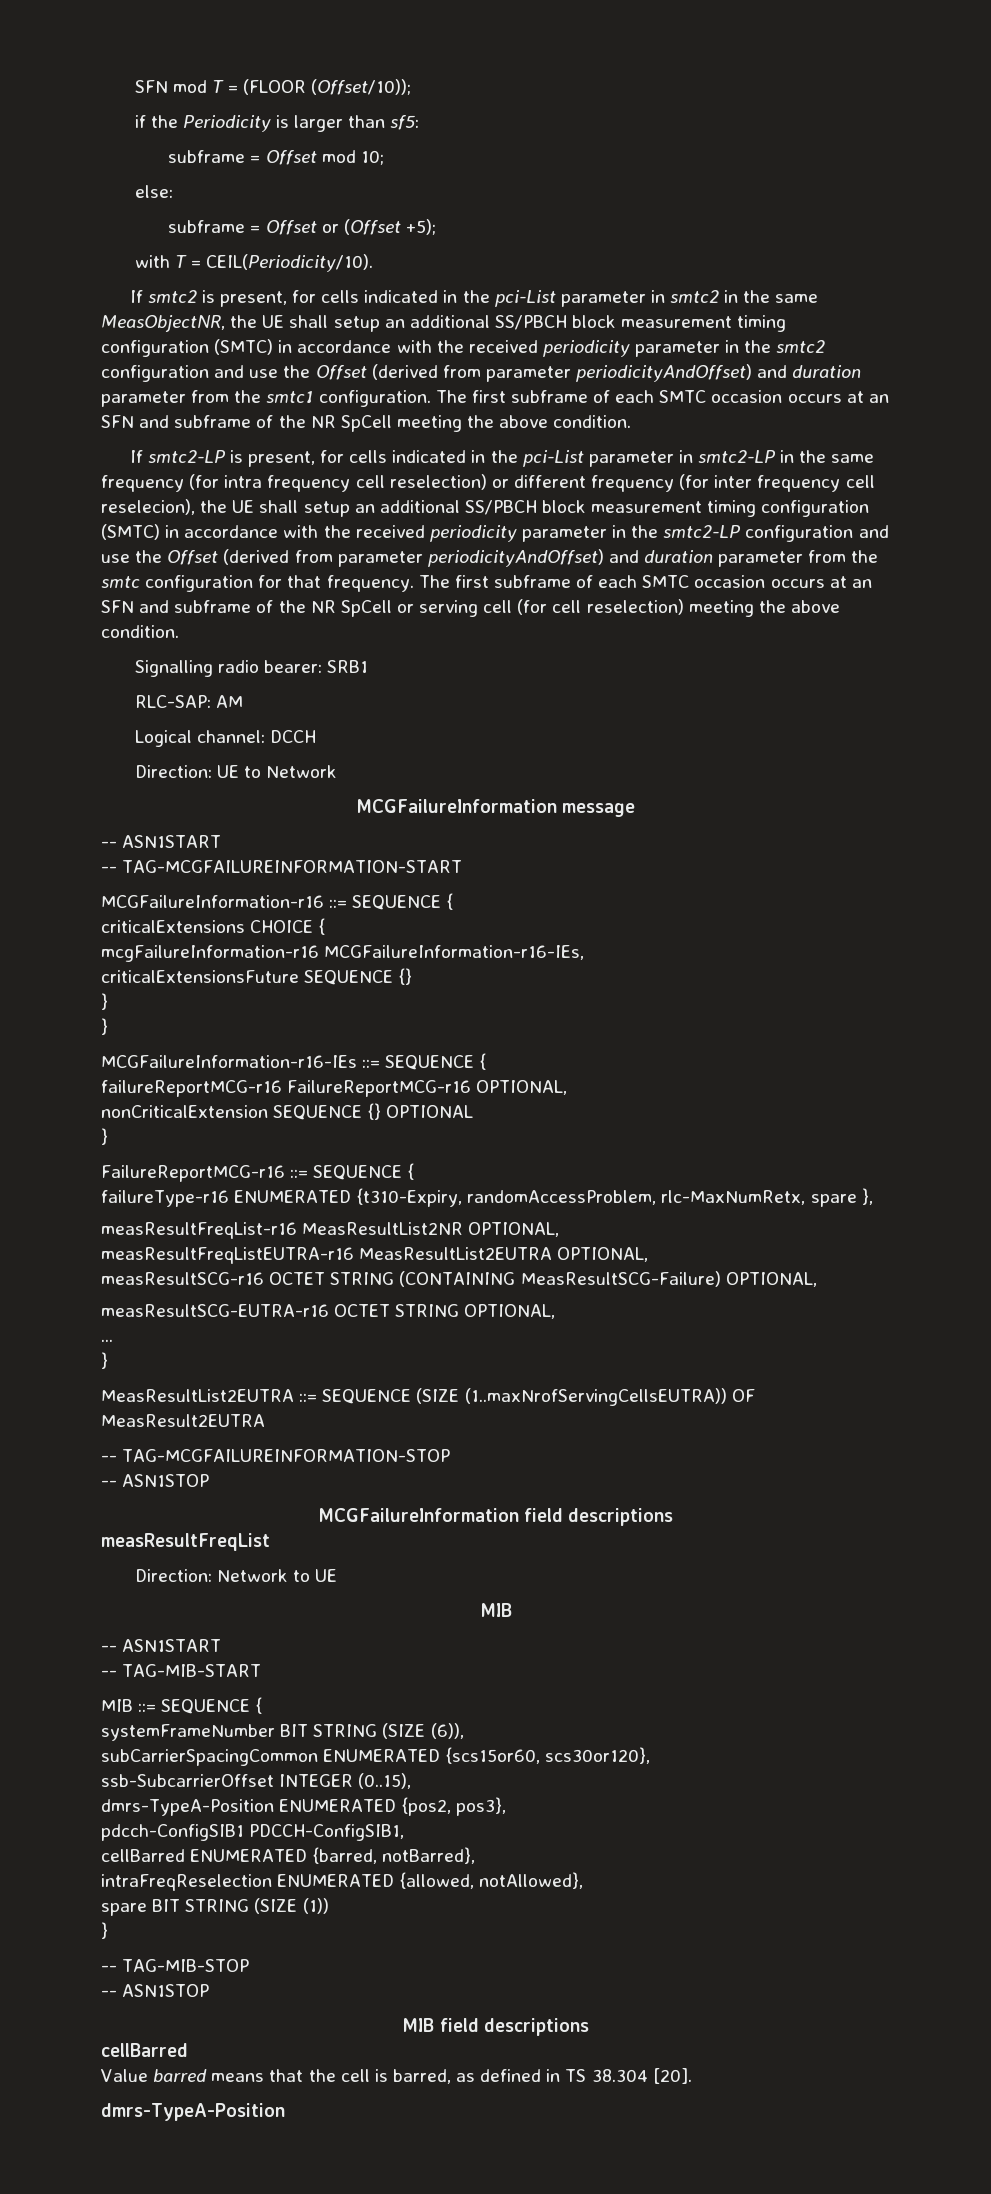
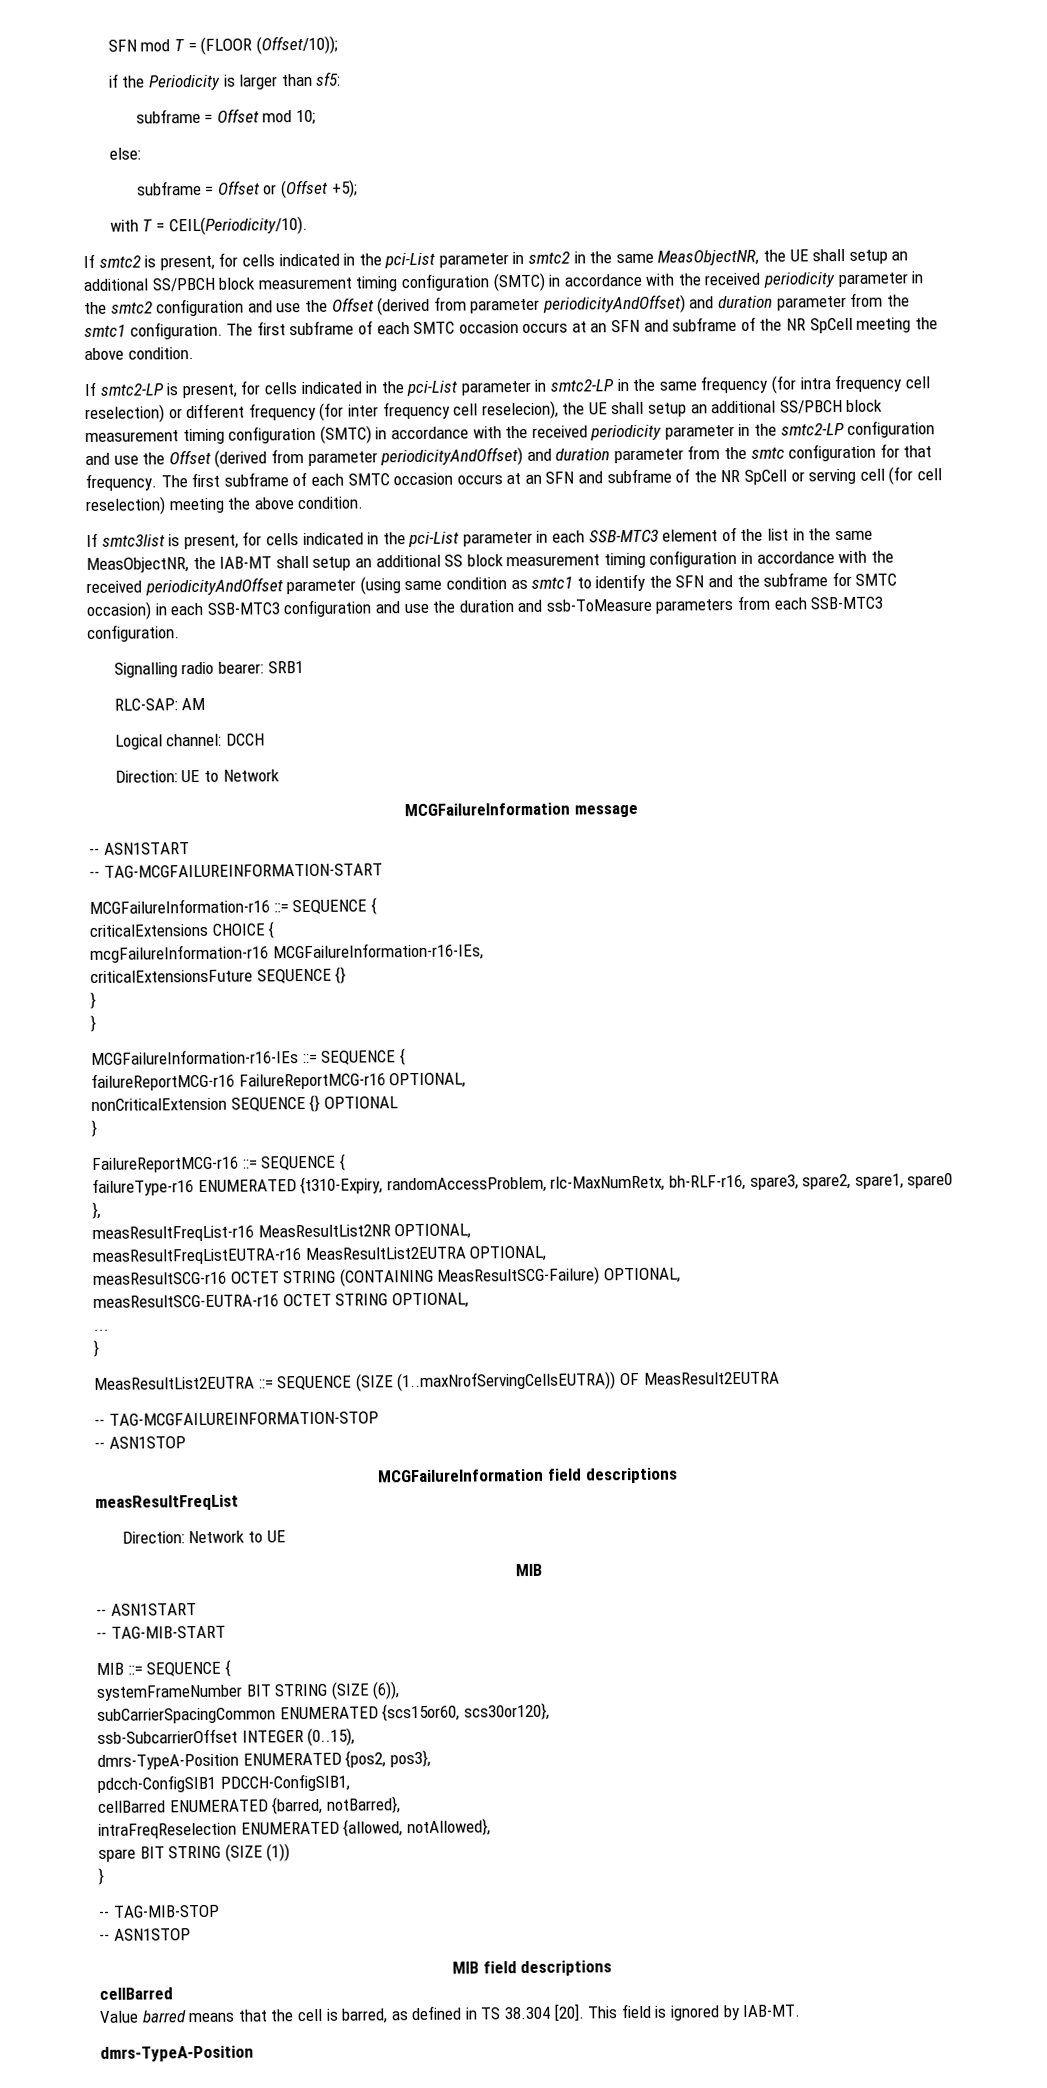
(179, 631) none -> [86,527,873,550] [86,549,894,574] [86,571,898,596] [86,595,884,621] [87,624,180,643] // If smtc3list is present, for cells indicated in the pci-List parameter in each SSB-MTC3 element of the list in the same MeasObjectNR, the IAB-MT shall setup an additional SS block measurement timing configuration in accordance with the received periodicityAndOffset parameter (using same condition as smtc1 to identify the SFN and the subframe for SMTC occasion) in each SSB-MTC3 configuration and use the duration and ssb-ToMeasure parameters from each SSB-MTC3 configuration.
[810,1194,857,1207] spare -> [668,1173,954,1191] bh-RLF-r16, spare3, spare2, spare1, spare0
(692, 2076) none -> [587,2003,802,2021] This field is ignored by IAB-MT.

